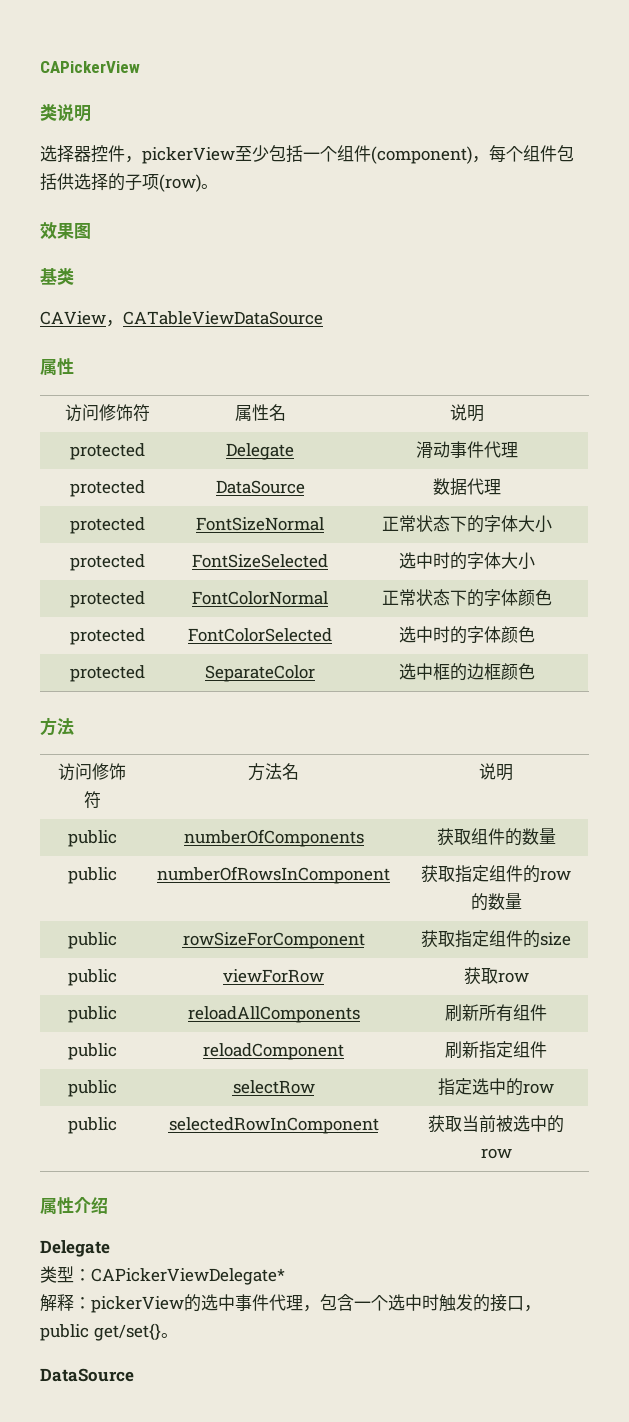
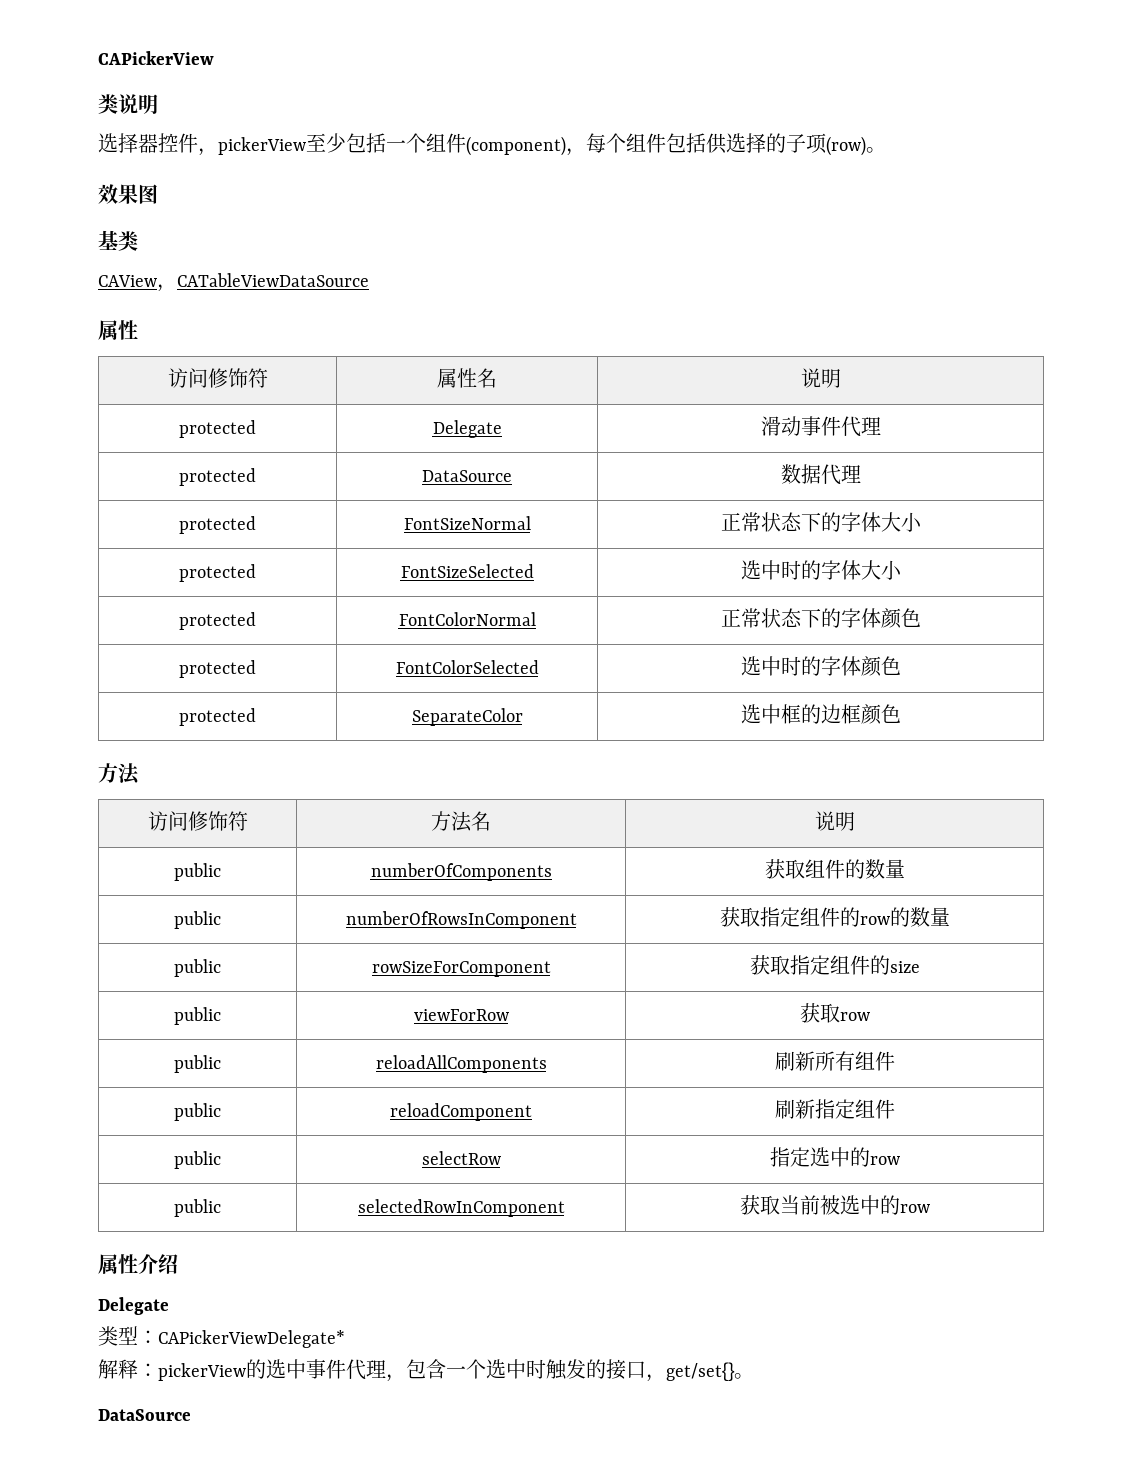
[40,1324,89,1341] public -> (666, 1378) none

